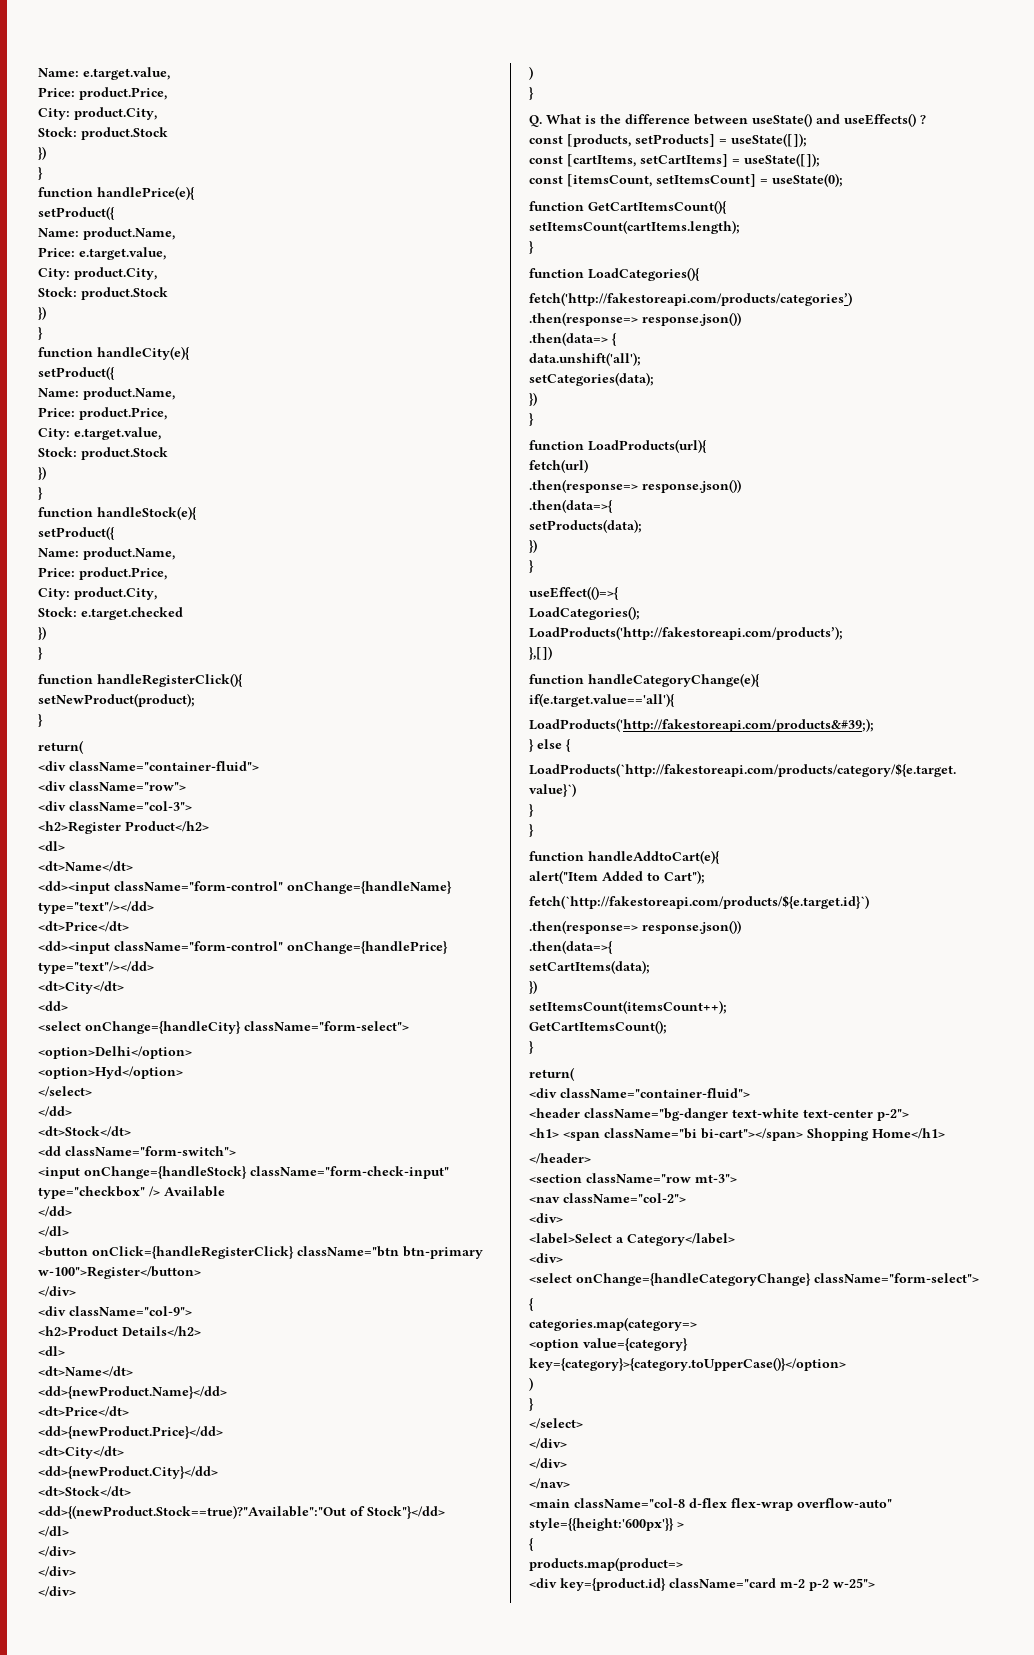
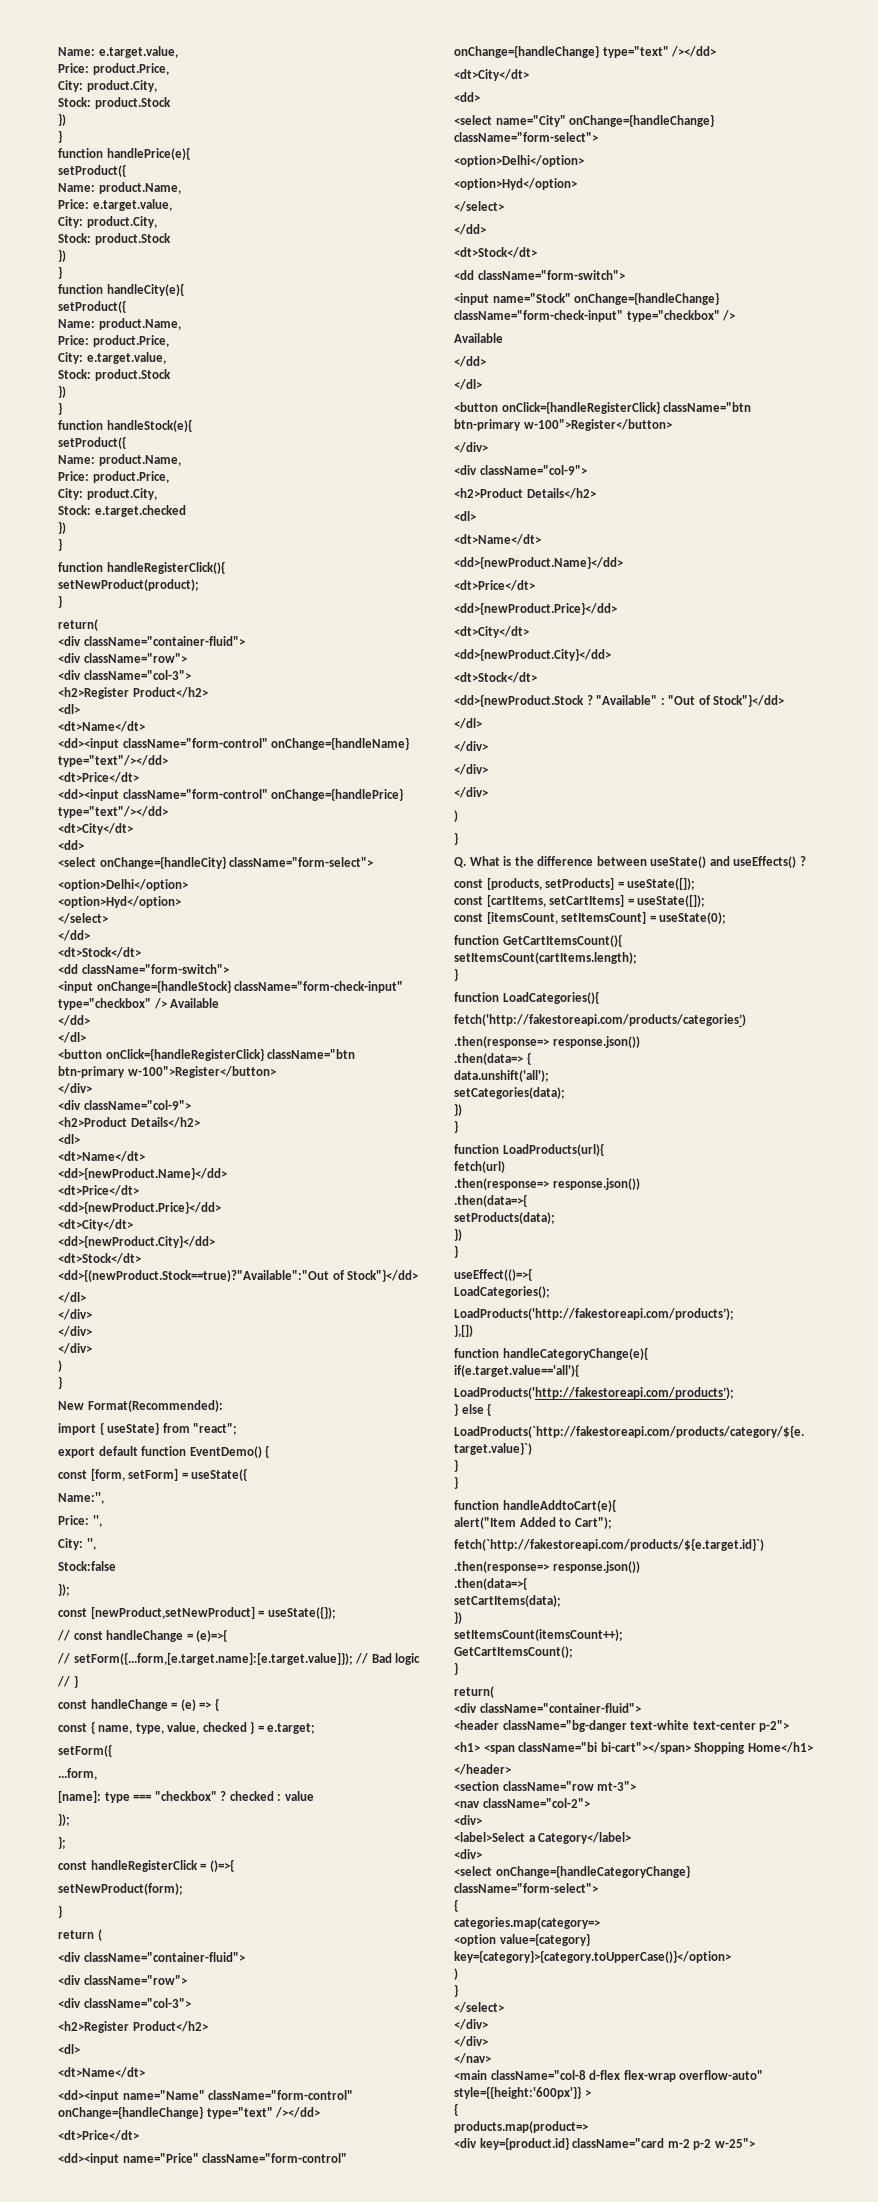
(534, 93) none -> [58,1400,223,1412] [58,1422,238,1435] [58,1445,270,1458] [58,1468,248,1481] [58,1492,104,1504] [58,1515,102,1527] [58,1538,96,1550] [58,1561,116,1571] [58,1583,70,1596] [58,1606,336,1619] [57,1629,228,1642] [57,1652,421,1665] [57,1675,78,1688] [58,1698,219,1711] [58,1721,316,1734] [58,1744,112,1757] [58,1768,97,1780] [58,1790,314,1803] [58,1813,70,1826] [58,1836,66,1849] [58,1859,234,1872] [58,1883,183,1895] [58,1905,62,1918] [58,1929,102,1941] [58,1952,245,1962] [58,1975,187,1985] [58,1998,191,2008] [58,2021,208,2033] [58,2044,80,2054] [58,2067,145,2078] [58,2090,354,2102] [58,2106,321,2119] [58,2130,139,2141] [58,2153,348,2165] [454,45,717,58] [454,69,529,81] [454,92,480,102] [454,114,715,127] [454,132,598,142] [454,155,584,167] [454,178,577,190] [454,201,504,212] [454,224,486,235] [454,247,537,258] [454,270,625,280] [454,292,720,305] [454,310,736,322] [454,333,503,343] [454,356,486,367] [454,379,482,390] [454,401,752,414] [454,419,672,431] [454,442,488,453] [454,465,587,475] [454,488,596,499] [454,511,476,521] [454,534,541,545] [454,556,623,569] [454,580,535,591] [454,602,617,615] [454,626,529,638] [454,648,611,661] [454,672,537,683] [454,694,785,707] [454,718,482,729] [454,741,488,752] [454,764,488,775] [454,787,488,798] [454,810,458,822] [454,832,458,845] // New Format(Recommended): // import { useState} from "react"; // export default function EventDemo() { // const [form, setForm] = useState({ // Name:'', // Price: '', // City: '', // Stock:false // }); // const [newProduct,setNewProduct] = useState({}); // // const handleChange = (e)=>{ // // setForm({...form,[e.target.name]:[e.target.value]}); // Bad logic // // } // const handleChange = (e) => { // const { name, type, value, checked } = e.target; // setForm({ // ...form, // [name]: type === "checkbox" ? checked : value // }); // }; // const handleRegisterClick = ()=>{ // setNewProduct(form); // } // return ( // <div className="container-fluid"> // <div className="row"> // <div className="col-3"> // <h2>Register Product</h2> // <dl> // <dt>Name</dt> // <dd><input name="Name" className="form-control" onChange={handleChange} type="text" /></dd> // <dt>Price</dt> // <dd><input name="Price" className="form-control" onChange={handleChange} type="text" /></dd> // <dt>City</dt> // <dd> // <select name="City" onChange={handleChange} className="form-select"> // <option>Delhi</option> // <option>Hyd</option> // </select> // </dd> // <dt>Stock</dt> // <dd className="form-switch"> // <input name="Stock" onChange={handleChange} className="form-check-input" type="checkbox" /> // Available // </dd> // </dl> // <button onClick={handleRegisterClick} className="btn btn-primary w-100">Register</button> // </div> // <div className="col-9"> // <h2>Product Details</h2> // <dl> // <dt>Name</dt> // <dd>{newProduct.Name}</dd> // <dt>Price</dt> // <dd>{newProduct.Price}</dd> // <dt>City</dt> // <dd>{newProduct.City}</dd> // <dt>Stock</dt> // <dd>{newProduct.Stock ? "Available" : "Out of Stock"}</dd> // </dl> // </div> // </div> // </div> // ) // }
[529,718,874,732] LoadProducts('http://fakestoreapi.com/products&#39;); -> [454,1387,734,1399] LoadProducts('http://fakestoreapi.com/products’);

